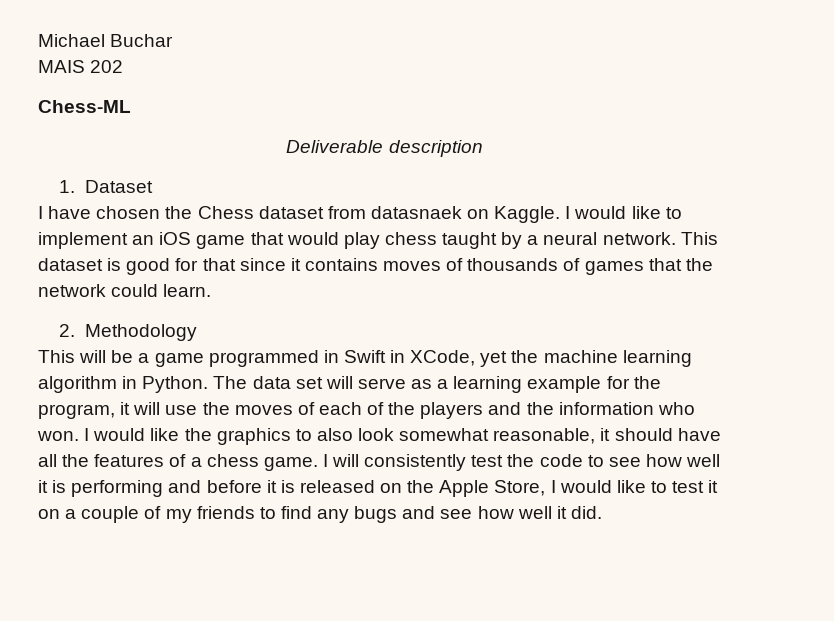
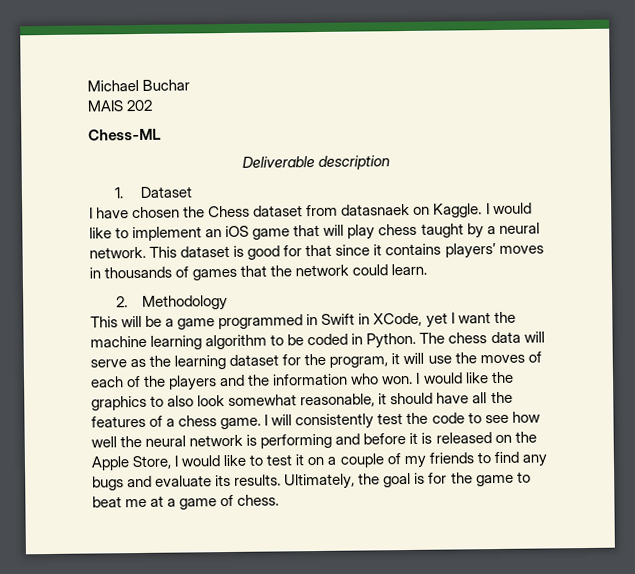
[286,232,339,245] would -> [323,224,345,236] will
[383,258,464,271] moves of -> [444,243,544,259] [89,267,101,279] players’ moves in
(508, 359) none -> [450,312,491,324] I want
(117, 384) none -> [270,333,349,346] to be coded
[252,376,323,389] data set -> [448,331,521,344] chess data
[437,376,602,393] a learning example -> [149,354,280,370] the learning dataset
[38,480,48,493] it -> [120,434,244,448] the neural network
[440,506,602,519] see how well it did. -> [155,471,531,490] [92,494,280,510] evaluate its results. Ultimately, the goal is for the game to beat me at a game of chess.

